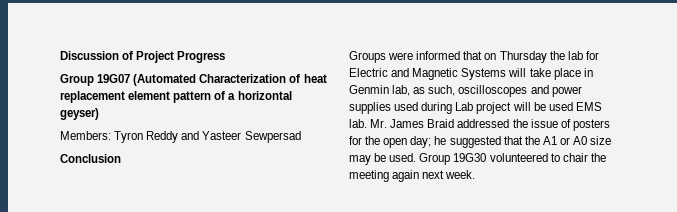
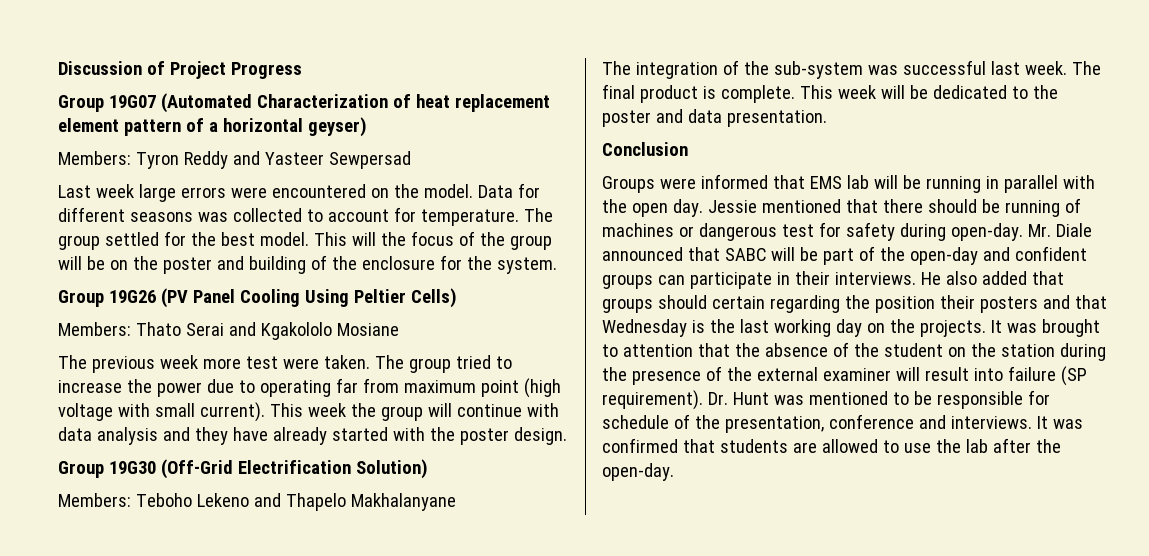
(301, 137) none -> [58,183,540,202] [58,207,553,226] [58,231,552,250] [58,255,557,274] [58,288,457,308] [58,322,399,340] [58,355,512,373] [58,378,561,398] [58,402,559,422] [58,427,567,445] [58,459,428,479] [58,493,456,511] [602,60,1101,79] [602,84,1058,103] [602,109,827,127] // Last week large errors were encountered on the model. Data for different seasons was collected to account for temperature. The group settled for the best model. This will the focus of the group will be on the poster and building of the enclosure for the system. // Group 19G26 (PV Panel Cooling Using Peltier Cells) // Members: Thato Serai and Kgakololo Mosiane // The previous week more test were taken. The group tried to increase the power due to operating far from maximum point (high voltage with small current). This week the group will continue with data analysis and they have already started with the poster design. // Group 19G30 (Off-Grid Electrification Solution) // Members: Teboho Lekeno and Thapelo Makhalanyane // The integration of the sub-system was successful last week. The final product is complete. This week will be dedicated to the poster and data presentation.
[484,51,599,63] [349,68,593,80] [349,85,582,97] [349,102,602,114] [349,119,610,131] [349,136,612,148] [349,153,606,165] [349,170,476,182] on Thursday the lab for Electric and Magnetic Systems will take place in Genmin lab, as such, oscilloscopes and power supplies used during Lab project will be used EMS lab. Mr. James Braid addressed the issue of posters for the open day; he suggested that the A1 or A0 size may be used. Group 19G30 volunteered to chair the meeting again next week. -> [809,175,1095,193] [602,198,1081,217] [602,222,1092,241] [602,246,1087,265] [602,271,1064,289] [602,295,1107,313] [602,319,1100,337] [602,342,1106,361] [602,366,1087,386] [602,390,1050,410] [602,414,1083,433] [602,438,1061,453] [602,463,674,481] EMS lab will be running in parallel with the open day. Jessie mentioned that there should be running of machines or dangerous test for safety during open-day. Mr. Diale announced that SABC will be part of the open-day and confident groups can participate in their interviews. He also added that groups should certain regarding the position their posters and that Wednesday is the last working day on the projects. It was brought to attention that the absence of the student on the station during the presence of the external examiner will result into failure (SP requirement). Dr. Hunt was mentioned to be responsible for schedule of the presentation, conference and interviews. It was confirmed that students are allowed to use the lab after the open-day.

